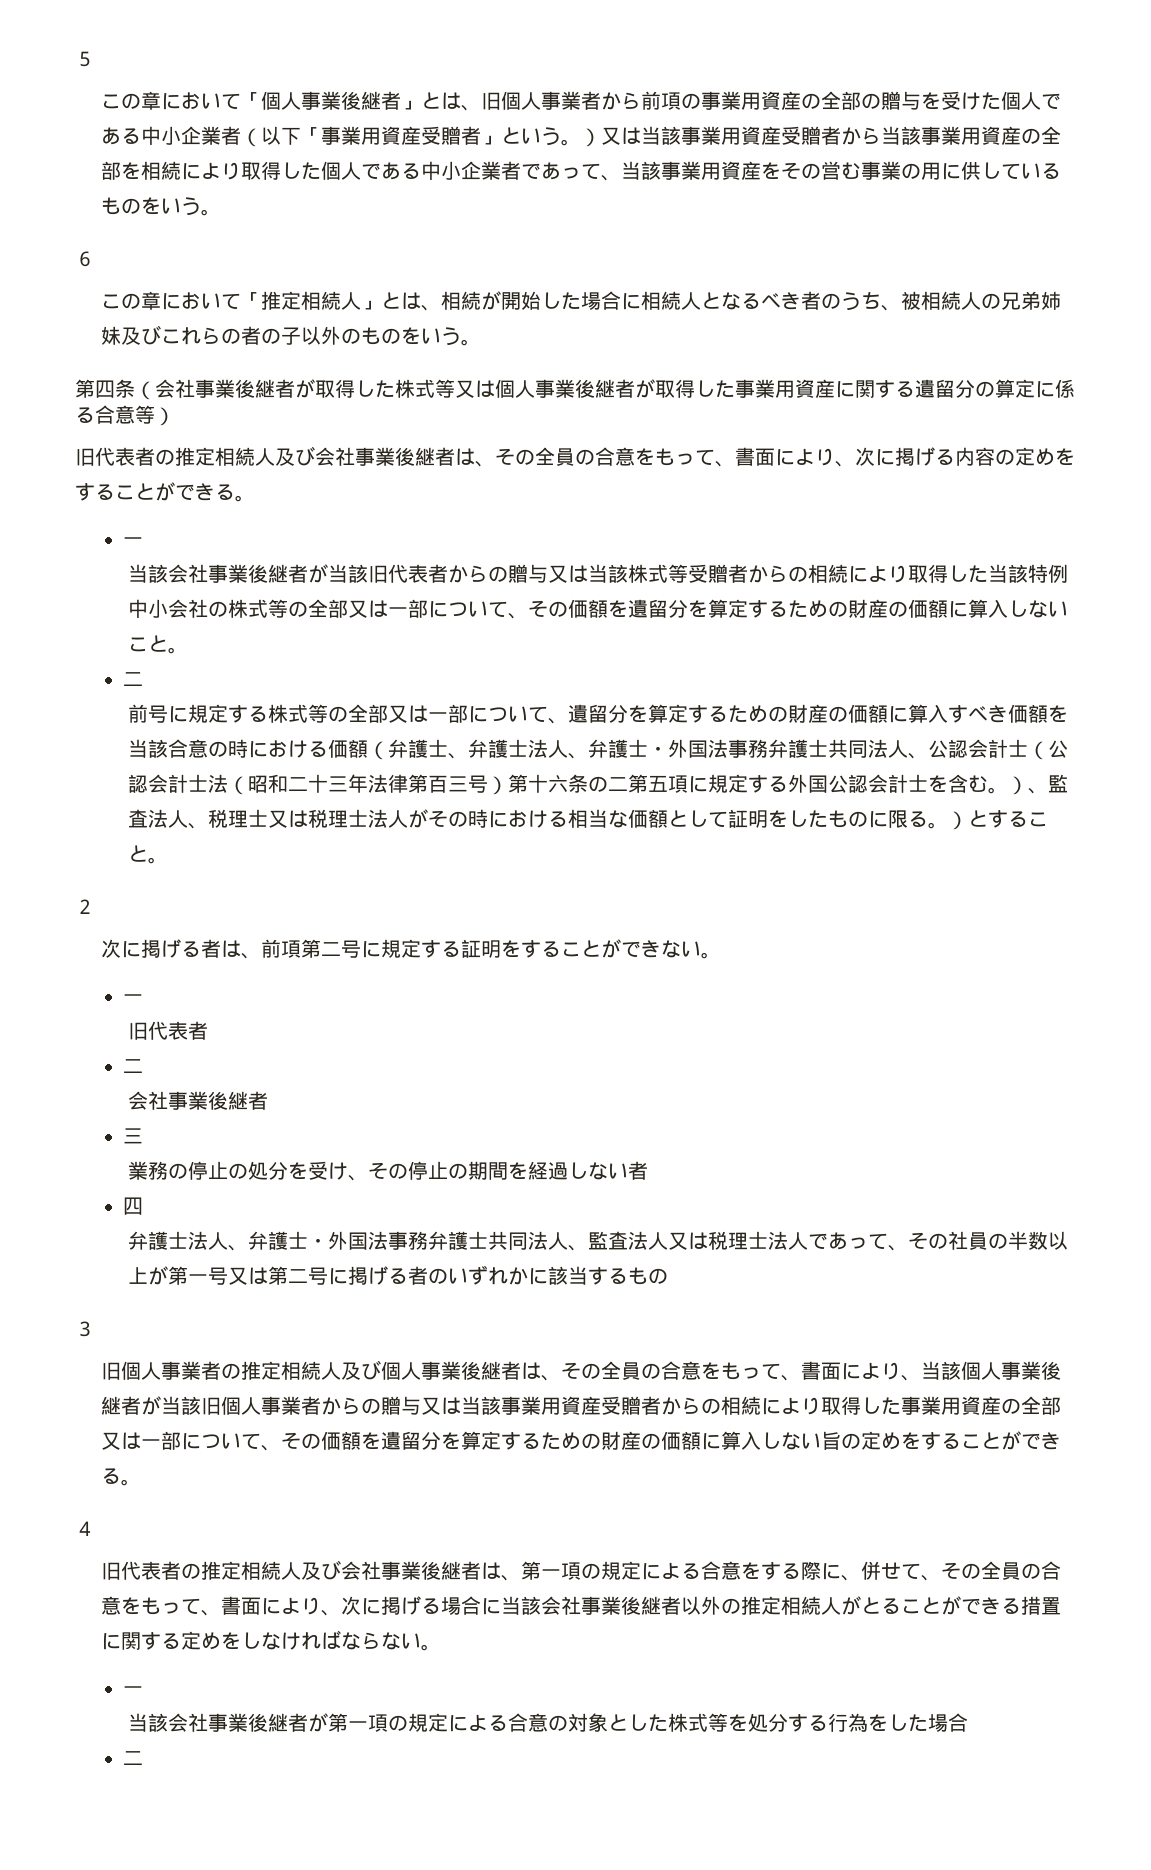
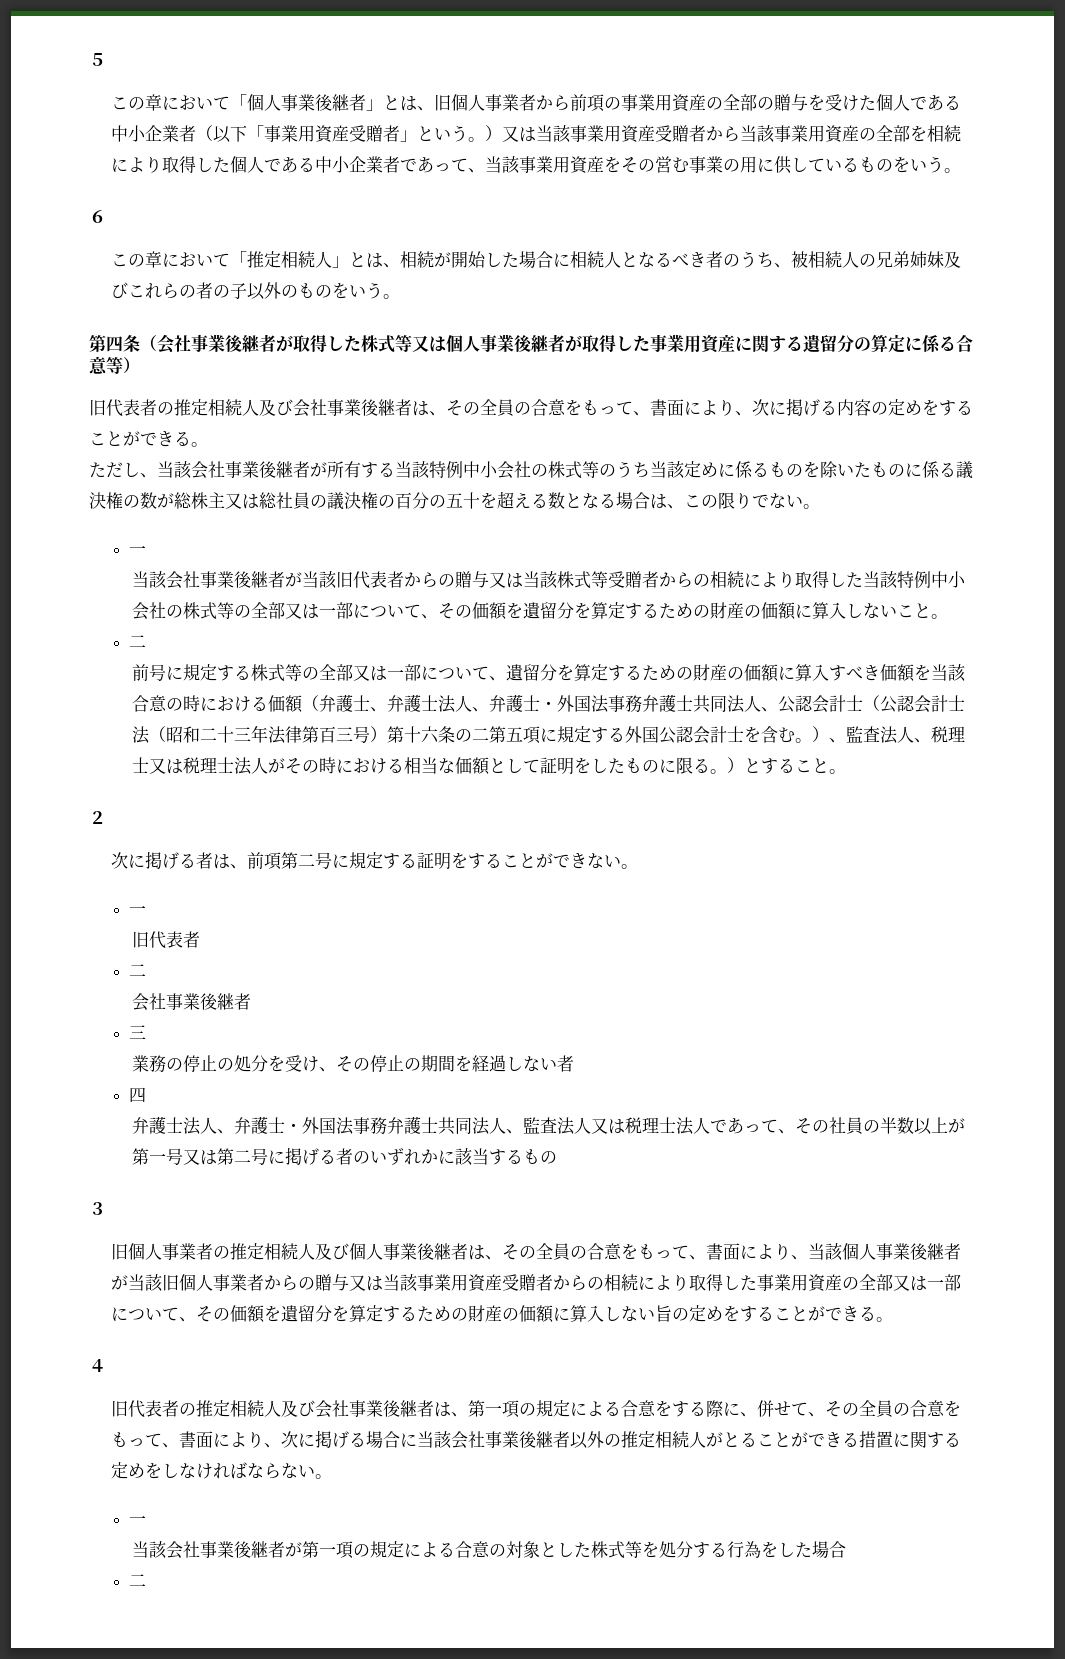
(255, 498) none -> [89,461,973,479] [89,491,820,510] // ただし、当該会社事業後継者が所有する当該特例中小会社の株式等のうち当該定めに係るものを除いたものに係る議決権の数が総株主又は総社員の議決権の百分の五十を超える数となる場合は、この限りでない。

